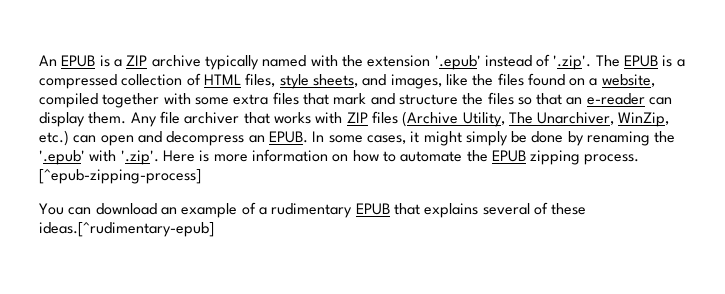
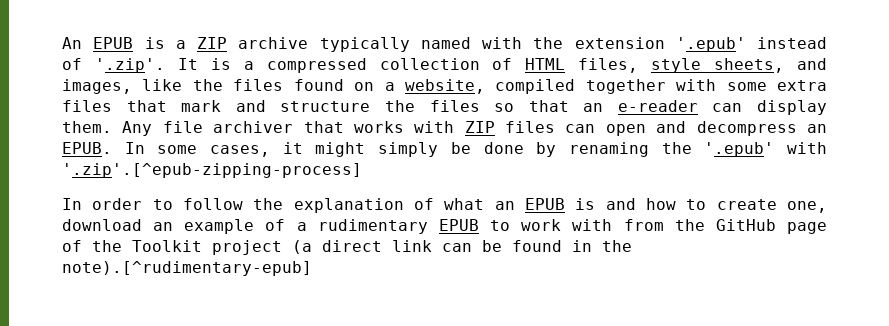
[595,55,659,67] The EPUB -> [177,58,198,70] It
[402,111,670,127] [39,130,69,146] (Archive Utility, The Unarchiver, WinZip, etc.) -> (556, 127) none
[120,149,640,165] [39,169,201,184] [39,203,92,215] '.zip'. Here is more information on how to automate the EPUB zipping process. [^epub-zipping-process] // You can -> [62,163,362,178] [62,198,828,213] '.zip'.[^epub-zipping-process] // In order to follow the explanation of what an EPUB is and how to create one,
[393,202,587,218] [39,222,214,237] that explains several of these ideas.[^rudimentary-epub] -> [490,219,828,234] [62,240,632,255] [62,261,312,276] to work with from the GitHub page of the Toolkit project (a direct link can be found in the note).[^rudimentary-epub]

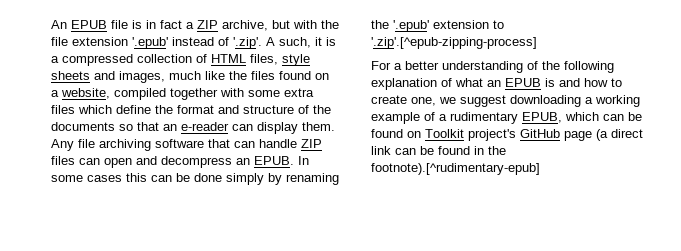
[144,37,471,52] is a ZIP archive typically named -> [111,20,290,31] file is in fact a ZIP archive, but
(564, 43) none -> [51,37,68,46] file
[177,58,198,70] It -> [266,37,322,48] A such, it
[714,58,785,73] sheets, -> [51,71,90,80] sheets
(132, 86) none -> [169,71,201,80] much
[126,100,480,112] that mark and structure the files -> [78,105,331,114] [51,122,115,131] which define the format and structure of the documents
[213,121,455,133] archiver that works with -> [99,139,297,151] archiving software that can handle
[210,142,439,157] cases, it might simply -> [87,173,172,182] cases this can
(524, 148) none -> [226,173,264,185] simply
[787,142,828,154] with -> [433,20,504,29] extension to
[62,198,284,210] In order to follow the -> [371,61,614,73] For a better understanding of the following
[62,219,828,234] [62,240,282,255] download an example of a rudimentary EPUB to work with from the GitHub page of the Toolkit project -> [439,95,640,107] [371,112,642,124] [371,129,592,141] we suggest downloading a working example of a rudimentary EPUB, which can be found on Toolkit project's GitHub page
[62,261,312,276] note).[^rudimentary-epub] -> [371,163,540,175] footnote).[^rudimentary-epub]

